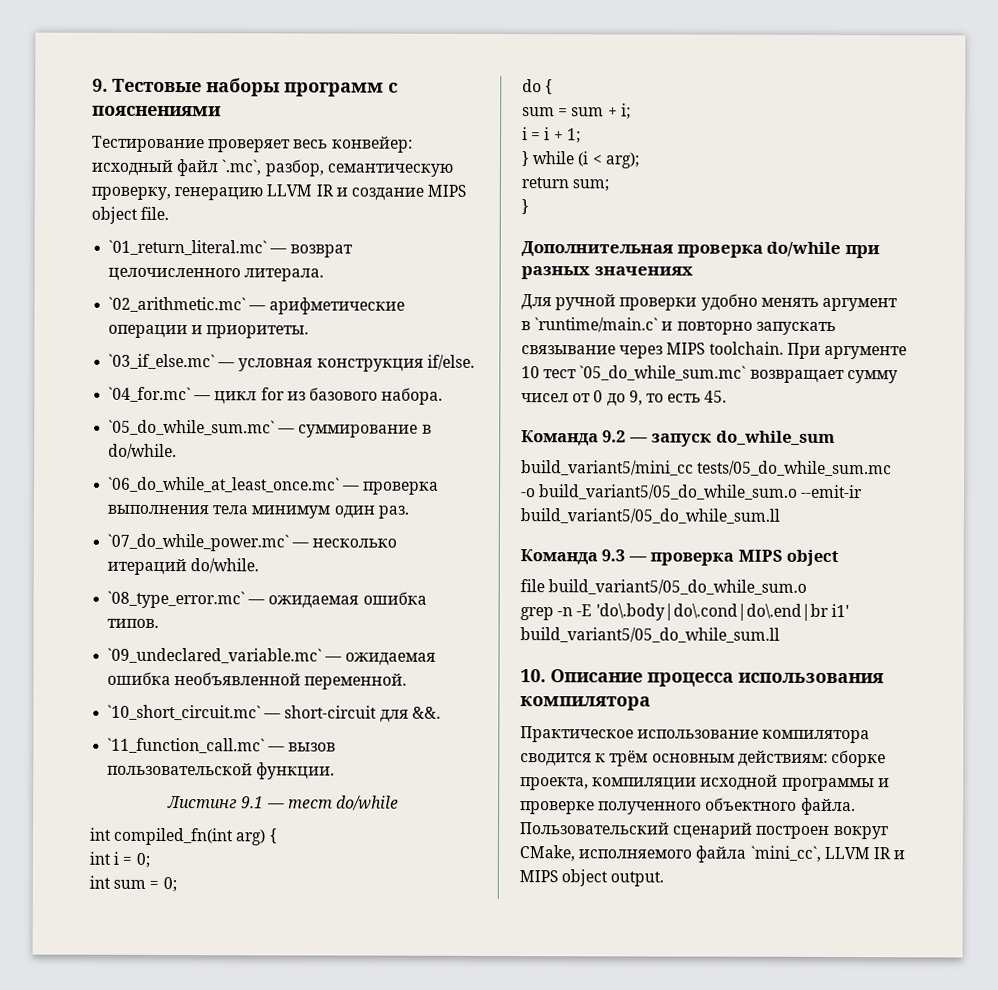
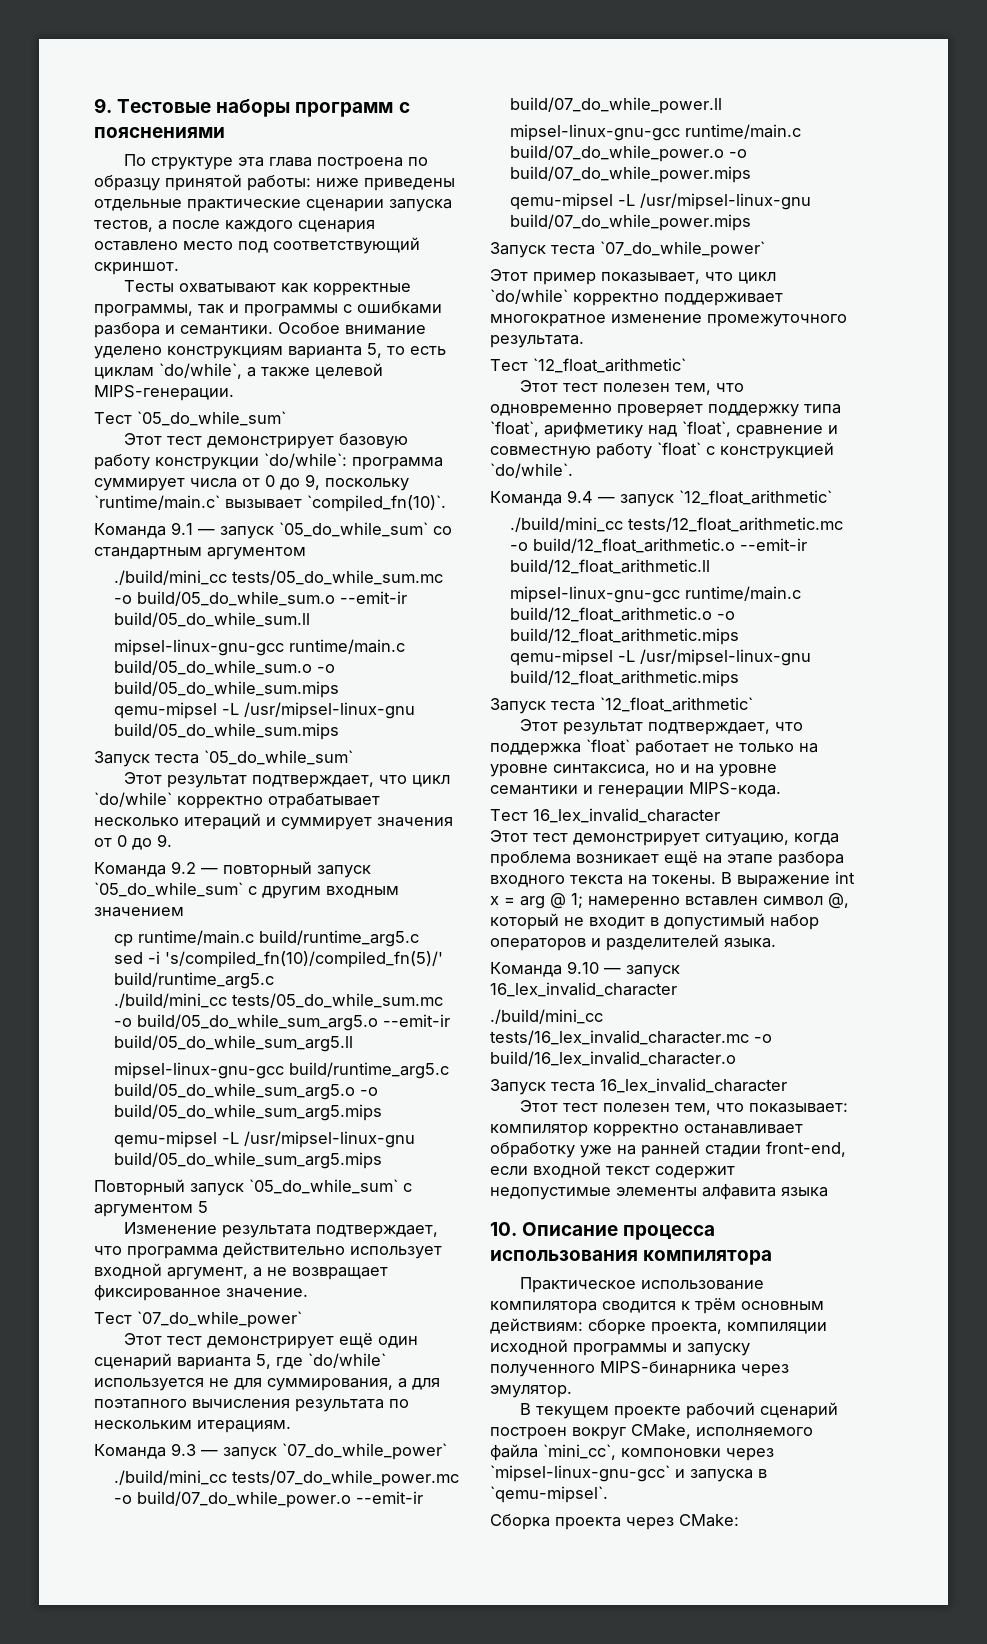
[92,135,413,153] [91,159,453,177] [91,184,467,201] [91,206,170,224] [108,239,354,258] [108,267,325,282] [108,296,406,315] [108,324,310,339] [108,353,475,372] [108,386,444,405] [108,419,432,438] [108,443,178,460] [108,476,440,495] [107,504,409,519] [107,533,398,552] [107,558,260,576] [107,590,427,609] [107,618,160,628] [107,647,437,666] [107,671,408,690] [107,704,441,723] [107,737,337,754] [107,762,336,780] [167,795,399,811] [89,827,278,846] [89,851,150,868] [89,875,177,893] [522,79,554,95] [522,103,631,120] [522,127,581,144] [521,151,640,169] [521,177,610,192] [521,199,529,215] [521,241,880,259] [521,266,693,280] [521,293,898,312] [521,317,836,335] [521,341,907,360] [521,365,898,384] [521,390,728,407] [521,430,835,447] [521,460,893,477] [520,484,864,500] [520,508,780,524] [520,549,840,567] [520,579,808,595] [520,603,849,621] [520,627,780,643] Тестирование проверяет весь конвейер: исходный файл `.mc`, разбор, семантическую проверку, генерацию LLVM IR и создание MIPS object file. // `01_return_literal.mc` — возврат целочисленного литерала. // `02_arithmetic.mc` — арифметические операции и приоритеты. // `03_if_else.mc` — условная конструкция if/else. // `04_for.mc` — цикл for из базового набора. // `05_do_while_sum.mc` — суммирование в do/while. // `06_do_while_at_least_once.mc` — проверка выполнения тела минимум один раз. // `07_do_while_power.mc` — несколько итераций do/while. // `08_type_error.mc` — ожидаемая ошибка типов. // `09_undeclared_variable.mc` — ожидаемая ошибка необъявленной переменной. // `10_short_circuit.mc` — short-circuit для &&. // `11_function_call.mc` — вызов пользовательской функции. // Листинг 9.1 — тест do/while // int compiled_fn(int arg) { // int i = 0; // int sum = 0; // do { // sum = sum + i; // i = i + 1; // } while (i < arg); // return sum; // } // Дополнительная проверка do/while при разных значениях // Для ручной проверки удобно менять аргумент в `runtime/main.c` и повторно запускать связывание через MIPS toolchain. При аргументе 10 тест `05_do_while_sum.mc` возвращает сумму чисел от 0 до 9, то есть 45. // Команда 9.2 — запуск do_while_sum // build_variant5/mini_cc tests/05_do_while_sum.mc -o build_variant5/05_do_while_sum.o --emit-ir build_variant5/05_do_while_sum.ll // Команда 9.3 — проверка MIPS object // file build_variant5/05_do_while_sum.o // grep -n -E 'do\.body|do\.cond|do\.end|br i1' build_variant5/05_do_while_sum.ll -> [123,154,428,170] [94,174,455,191] [94,199,452,212] [94,220,375,233] [94,237,420,254] [94,262,179,275] [123,280,411,296] [94,301,442,317] [94,322,426,338] [94,343,446,359] [94,363,383,379] [94,385,234,401] [94,411,286,426] [123,433,408,449] [94,453,443,470] [94,474,409,491] [94,495,446,512] [94,522,452,539] [94,547,306,560] [113,570,443,585] [113,591,407,606] [113,612,310,627] [113,639,405,656] [113,660,335,675] [113,681,339,698] [113,702,415,719] [113,723,339,740] [94,750,353,767] [123,772,450,788] [94,792,380,809] [94,813,453,830] [94,834,172,850] [94,861,371,878] [94,882,399,899] [94,907,184,917] [113,930,419,947] [113,951,443,968] [113,972,274,989] [113,993,443,1008] [113,1014,450,1031] [113,1035,353,1052] [113,1062,449,1079] [113,1083,378,1100] [113,1104,382,1121] [113,1131,415,1148] [113,1152,382,1169] [94,1179,412,1196] [94,1201,208,1217] [123,1222,438,1238] [94,1242,442,1259] [94,1263,388,1280] [94,1285,308,1301] [94,1311,302,1328] [123,1333,418,1349] [94,1353,386,1370] [94,1378,440,1391] [94,1399,409,1412] [94,1420,291,1433] [94,1443,447,1460] [113,1470,459,1487] [113,1491,423,1508] [509,97,722,114] [509,124,801,141] [509,145,747,162] [509,166,751,183] [509,193,811,210] [509,214,751,231] [490,241,765,258] [490,269,776,285] [490,289,783,306] [490,314,847,327] [490,335,584,348] [490,358,686,373] [519,380,744,395] [490,404,841,417] [490,421,838,438] [490,442,834,459] [490,463,573,478] [490,490,832,507] [509,517,843,532] [509,538,807,553] [509,559,710,574] [509,586,801,603] [509,607,735,622] [509,628,739,645] [509,649,811,666] [509,670,739,687] [490,697,753,714] [519,719,803,735] [490,739,818,756] [490,764,777,777] [490,782,781,798] [490,808,720,823] [490,830,839,846] [490,851,844,867] [490,871,855,888] [490,893,849,909] [490,913,819,930] [490,934,776,951] [490,961,680,978] [490,982,677,997] [490,1009,603,1024] [490,1030,772,1045] [490,1051,736,1066] [490,1078,787,1095] [519,1100,848,1115] [490,1124,803,1137] [490,1141,846,1158] [490,1162,735,1179] [490,1184,828,1200] По структуре эта глава построена по образцу принятой работы: ниже приведены отдельные практические сценарии запуска тестов, а после каждого сценария оставлено место под соответствующий скриншот. // Тесты охватывают как корректные программы, так и программы с ошибками разбора и семантики. Особое внимание уделено конструкциям варианта 5, то есть циклам `do/while`, а также целевой MIPS-генерации. // Тест `05_do_while_sum` // Этот тест демонстрирует базовую работу конструкции `do/while`: программа суммирует числа от 0 до 9, поскольку `runtime/main.c` вызывает `compiled_fn(10)`. // Команда 9.1 — запуск `05_do_while_sum` со стандартным аргументом // ./build/mini_cc tests/05_do_while_sum.mc -o build/05_do_while_sum.o --emit-ir build/05_do_while_sum.ll // mipsel-linux-gnu-gcc runtime/main.c build/05_do_while_sum.o -o build/05_do_while_sum.mips // qemu-mipsel -L /usr/mipsel-linux-gnu build/05_do_while_sum.mips // Запуск теста `05_do_while_sum` // Этот результат подтверждает, что цикл `do/while` корректно отрабатывает несколько итераций и суммирует значения от 0 до 9. // Команда 9.2 — повторный запуск `05_do_while_sum` с другим входным значением // cp runtime/main.c build/runtime_arg5.c // sed -i 's/compiled_fn(10)/compiled_fn(5)/' build/runtime_arg5.c // ./build/mini_cc tests/05_do_while_sum.mc -o build/05_do_while_sum_arg5.o --emit-ir build/05_do_while_sum_arg5.ll // mipsel-linux-gnu-gcc build/runtime_arg5.c build/05_do_while_sum_arg5.o -o build/05_do_while_sum_arg5.mips // qemu-mipsel -L /usr/mipsel-linux-gnu build/05_do_while_sum_arg5.mips // Повторный запуск `05_do_while_sum` с аргументом 5 // Изменение результата подтверждает, что программа действительно использует входной аргумент, а не возвращает фиксированное значение. // Тест `07_do_while_power` // Этот тест демонстрирует ещё один сценарий варианта 5, где `do/while` используется не для суммирования, а для поэтапного вычисления результата по нескольким итерациям. // Команда 9.3 — запуск `07_do_while_power` // ./build/mini_cc tests/07_do_while_power.mc -o build/07_do_while_power.o --emit-ir build/07_do_while_power.ll // mipsel-linux-gnu-gcc runtime/main.c build/07_do_while_power.o -o build/07_do_while_power.mips // qemu-mipsel -L /usr/mipsel-linux-gnu build/07_do_while_power.mips // Запуск теста `07_do_while_power` // Этот пример показывает, что цикл `do/while` корректно поддерживает многократное изменение промежуточного результата. // Тест `12_float_arithmetic` // Этот тест полезен тем, что одновременно проверяет поддержку типа `float`, арифметику над `float`, сравнение и совместную работу `float` с конструкцией `do/while`. // Команда 9.4 — запуск `12_float_arithmetic` // ./build/mini_cc tests/12_float_arithmetic.mc -o build/12_float_arithmetic.o --emit-ir build/12_float_arithmetic.ll // mipsel-linux-gnu-gcc runtime/main.c build/12_float_arithmetic.o -o build/12_float_arithmetic.mips // qemu-mipsel -L /usr/mipsel-linux-gnu build/12_float_arithmetic.mips // Запуск теста `12_float_arithmetic` // Этот результат подтверждает, что поддержка `float` работает не только на уровне синтаксиса, но и на уровне семантики и генерации MIPS-кода. // Тест 16_lex_invalid_character // Этот тест демонстрирует ситуацию, когда проблема возникает ещё на этапе разбора входного текста на токены. В выражение int x = arg @ 1; намеренно вставлен символ @, который не входит в допустимый набор операторов и разделителей языка. // Команда 9.10 — запуск 16_lex_invalid_character // ./build/mini_cc tests/16_lex_invalid_character.mc -o build/16_lex_invalid_character.o // Запуск теста 16_lex_invalid_character // Этот тест полезен тем, что показывает: компилятор корректно останавливает обработку уже на ранней стадии front-end, если входной текст содержит недопустимые элементы алфавита языка
[520,797,856,816] [519,822,670,835] проверке полученного объектного файла. Пользовательский -> [687,1343,750,1356] [490,1361,789,1377] [490,1385,572,1398] [519,1402,755,1419] запуску полученного MIPS-бинарника через эмулятор. // В текущем проекте рабочий
[823,846,906,860] [519,869,665,887] LLVM IR и MIPS object output. -> [621,1448,774,1461] [490,1465,767,1482] [490,1486,608,1503] [490,1514,739,1530] компоновки через `mipsel-linux-gnu-gcc` и запуска в `qemu-mipsel`. // Сборка проекта через CMake:

